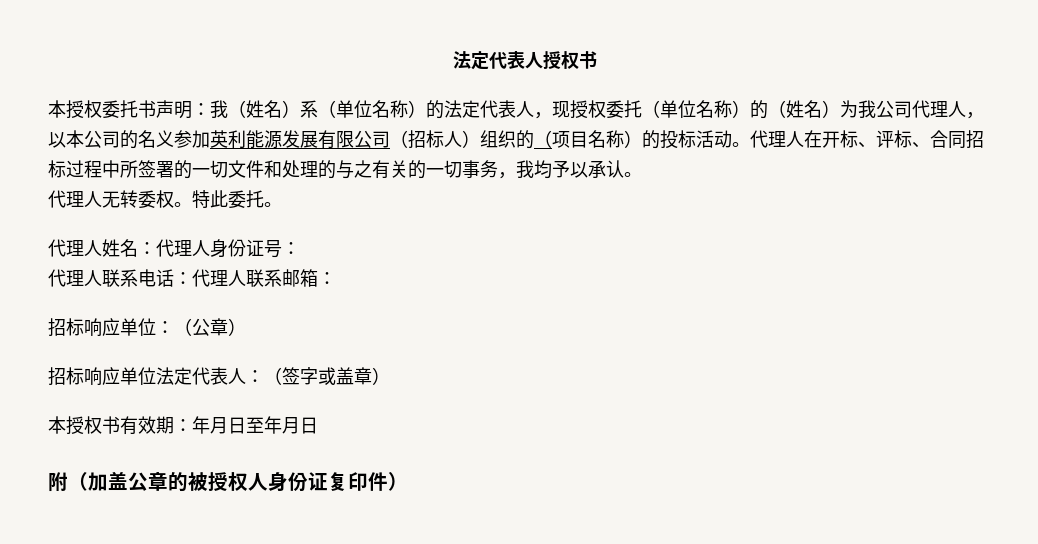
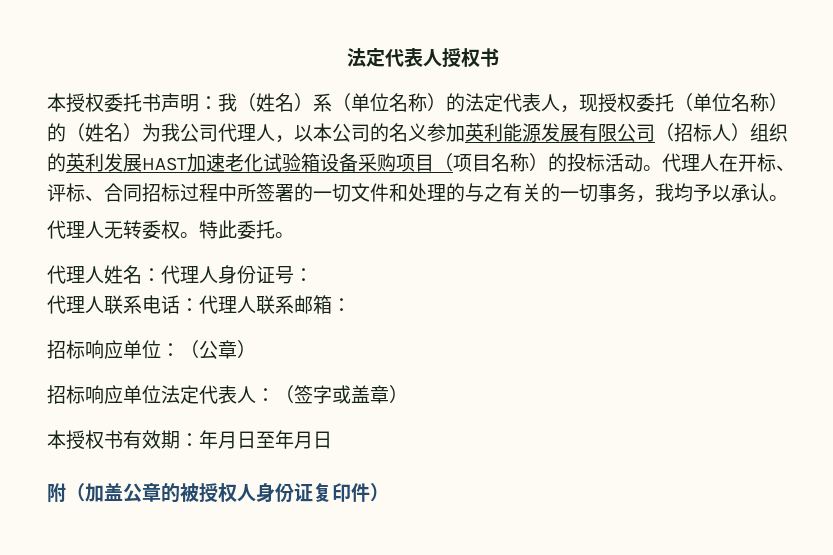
(534, 139) none -> [66,153,434,172] 英利发展HAST加速老化试验箱设备采购项目

